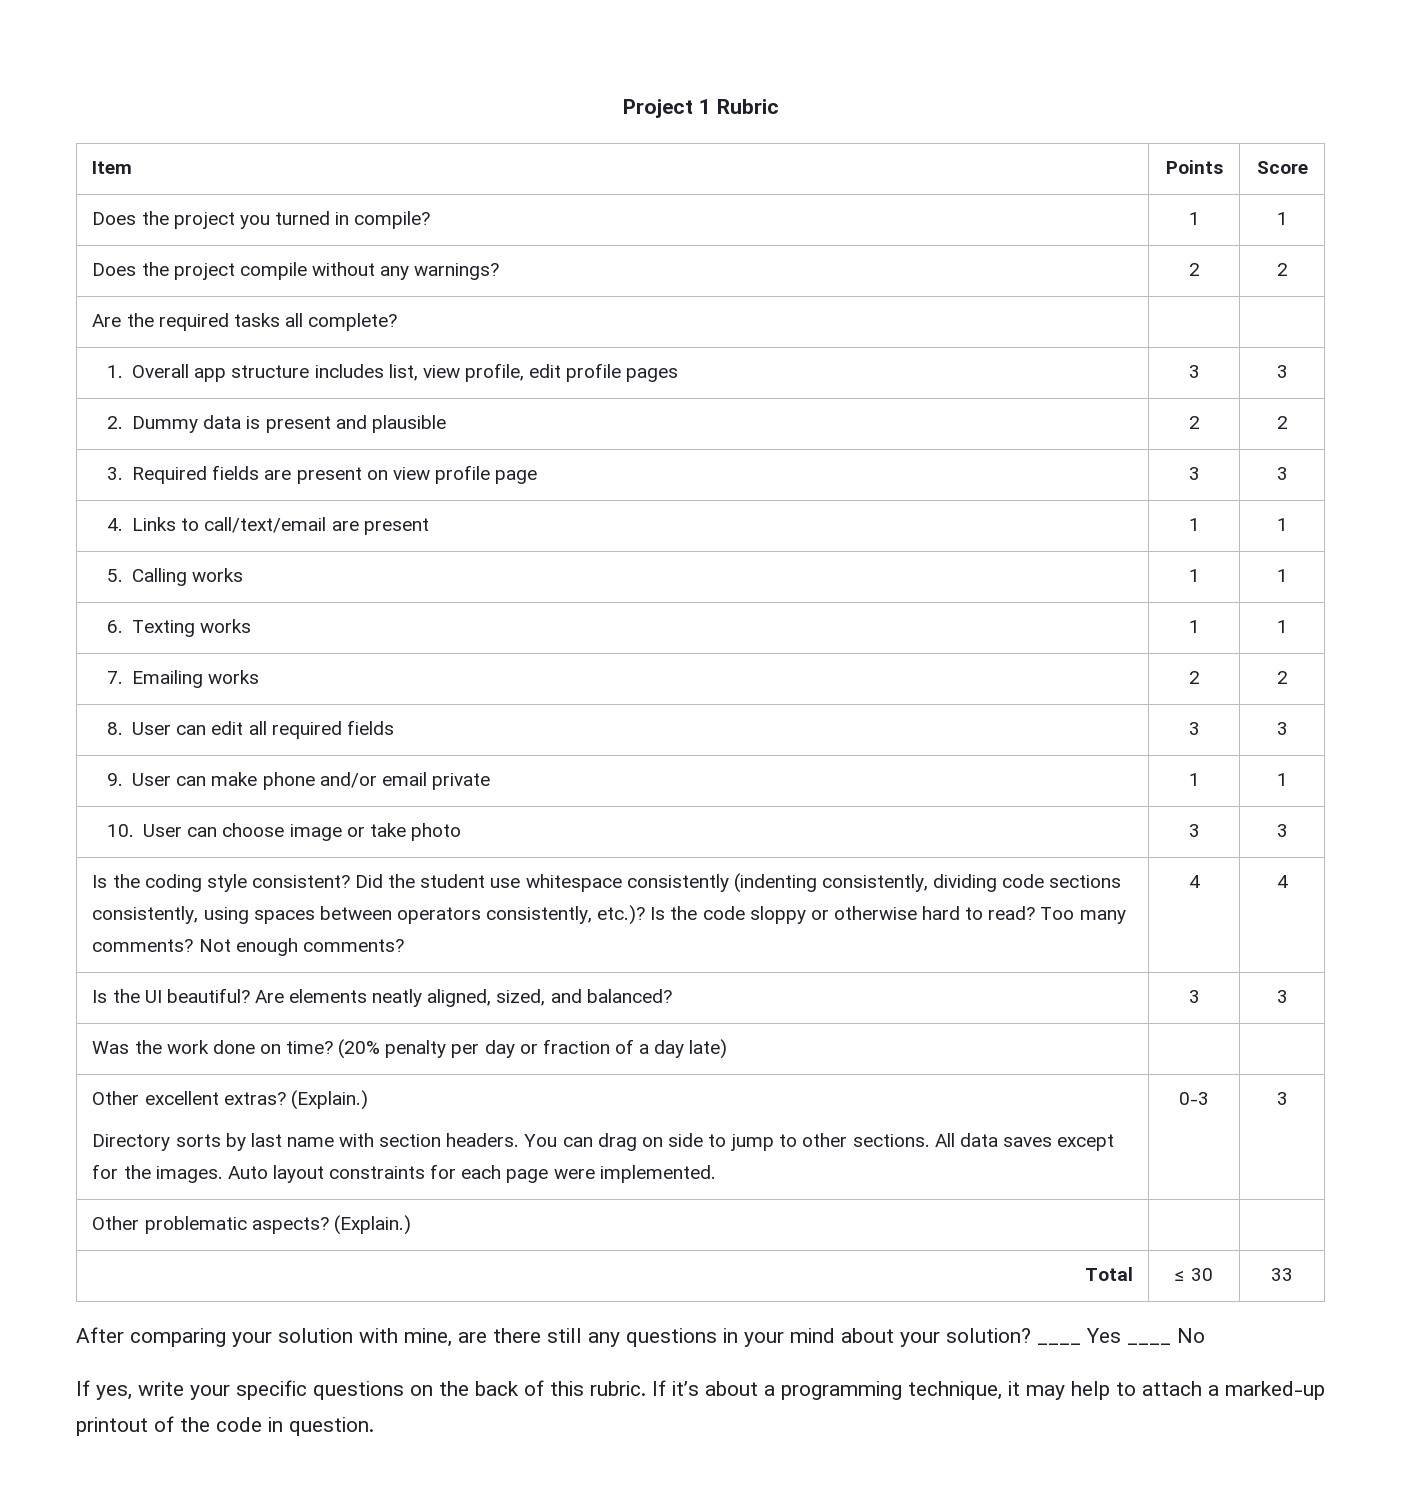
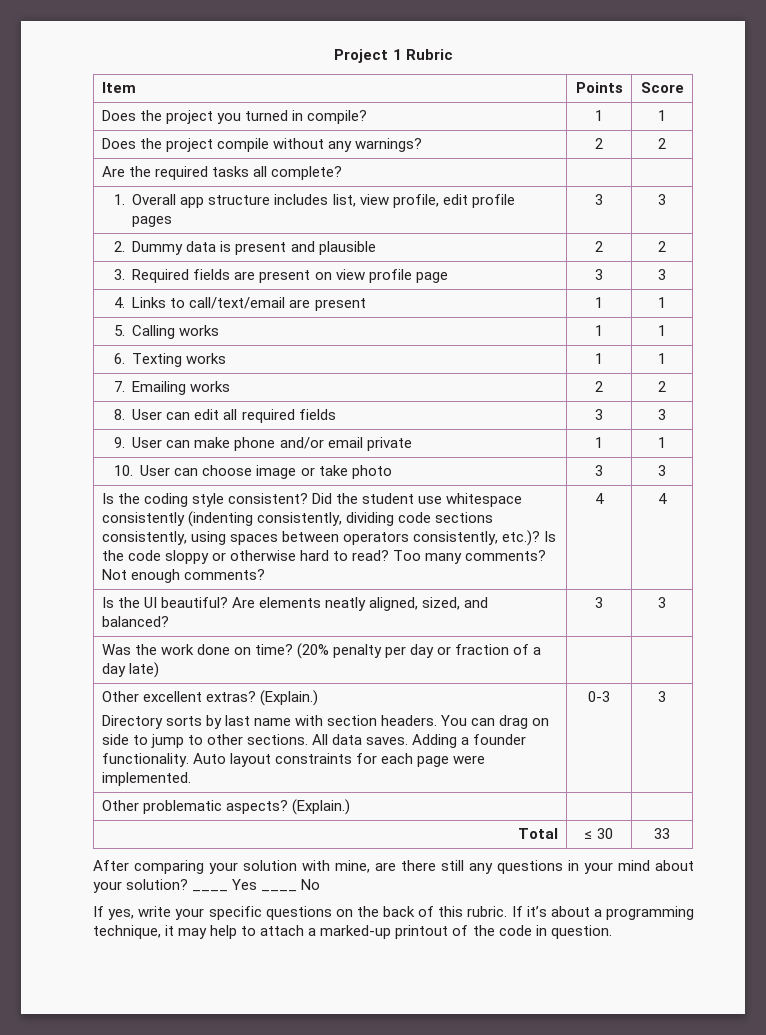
[1002,1134,1115,1151] [92,1164,223,1183] saves except for the images. -> [366,734,527,748] [101,753,189,767] saves. Adding a founder functionality.

